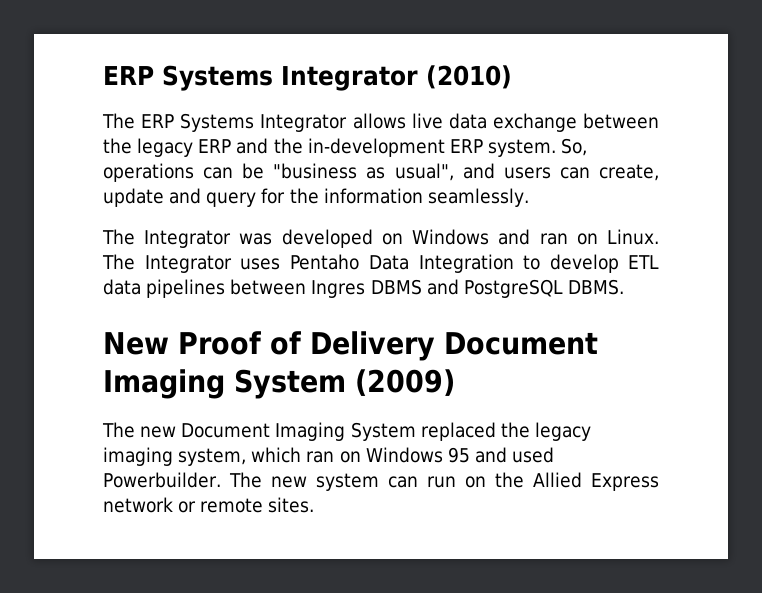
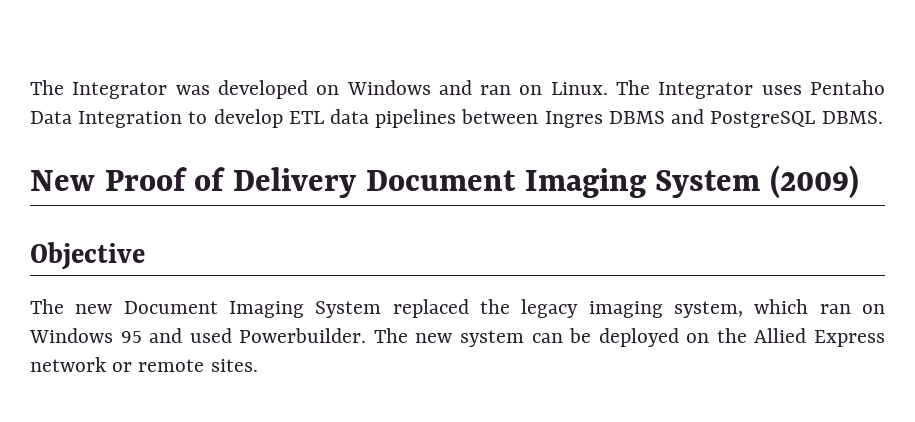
[103,65,512,91] [102,113,659,132] [103,138,588,157] [103,163,660,182] [103,188,529,207] ERP Systems Integrator (2010) // The ERP Systems Integrator allows live data exchange between the legacy ERP and the in-development ERP system. So, operations can be "business as usual", and users can create, update and query for the information seamlessly. // -> (30, 87) none
(455, 382) none -> [30,242,145,270] // Objective
[426,476,456,488] run -> [569,328,679,347] be deployed

